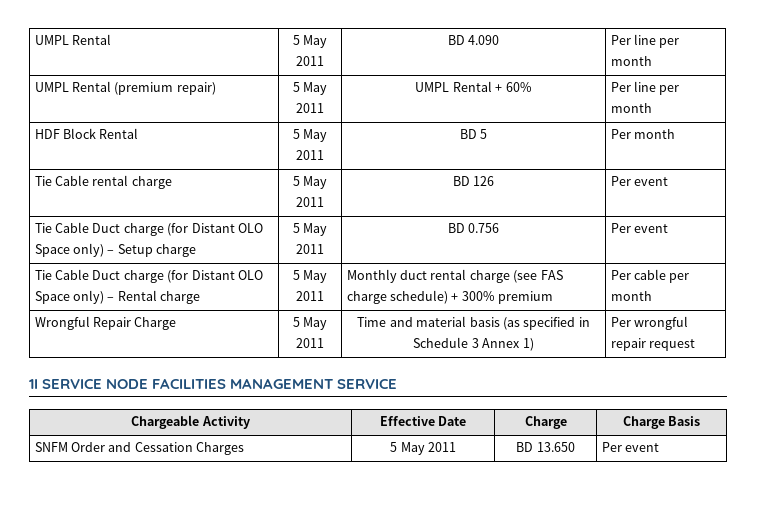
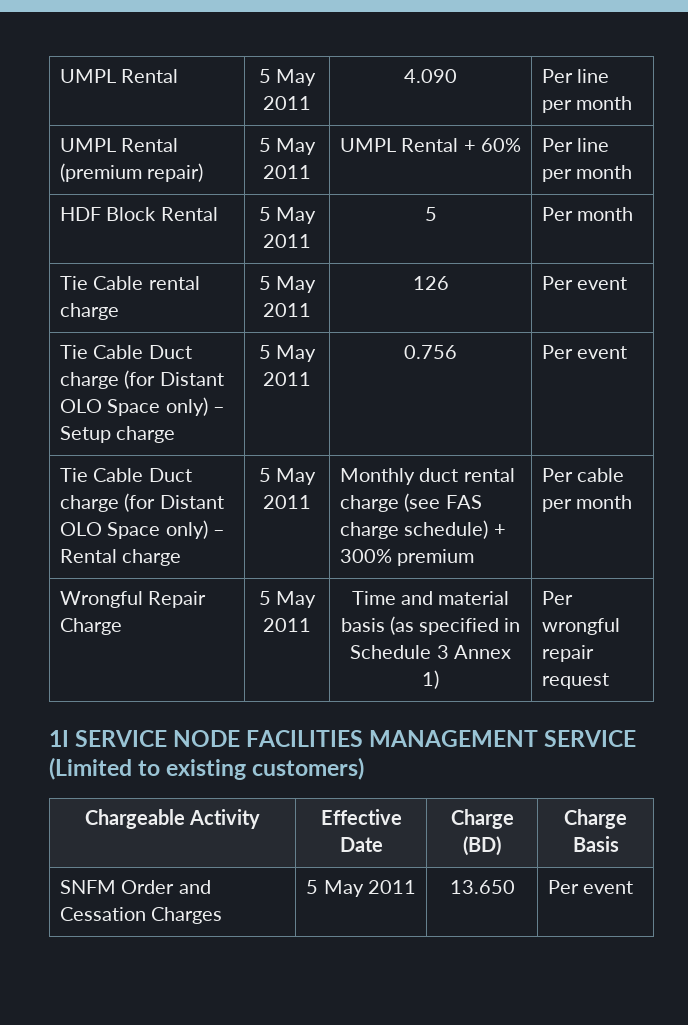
[447,35,465,45] BD -> (311, 103) none
[459,129,477,139] BD -> (311, 241) none
[452,176,470,186] BD -> (311, 310) none
[447,223,465,233] BD -> (311, 379) none
(398, 384) none -> [49,757,365,780] (Limited to existing customers)
(567, 422) none -> [463,836,501,856] (BD)
[516,442,534,452] BD -> (416, 887) none

